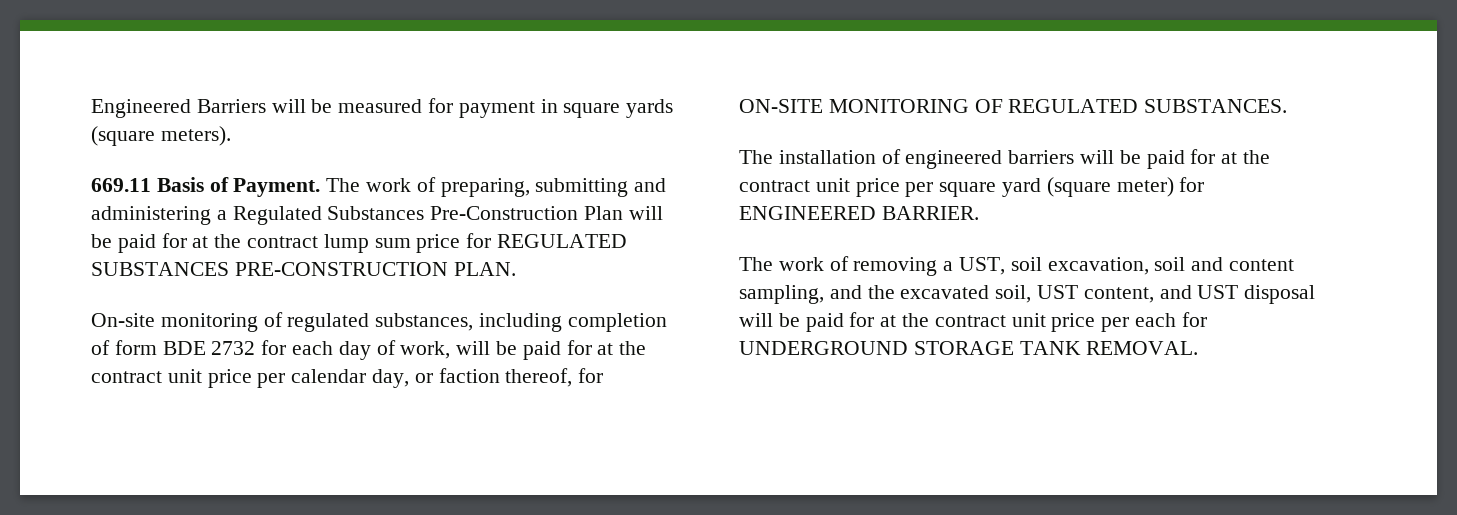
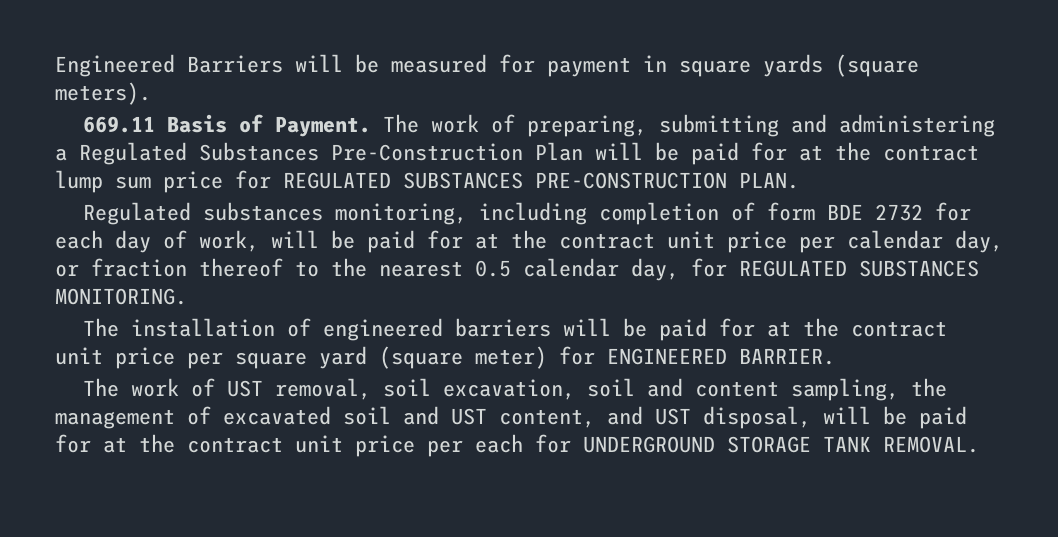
[91,312,474,332] On-site monitoring of regulated substances, -> [83,202,468,225] Regulated substances monitoring,
[438,368,604,387] [739,99,1288,113] faction thereof, for ON-SITE MONITORING OF REGULATED SUBSTANCES. -> [91,258,979,281] [55,288,187,305] fraction thereof to the nearest 0.5 calendar day, for REGULATED SUBSTANCES MONITORING.
[853,257,1006,276] removing a UST, -> [227,378,372,400] UST removal,
[829,285,1032,303] and the excavated soil, -> [911,378,948,397] [55,406,439,429] the management of excavated soil and
[1244,285,1316,304] disposal -> [703,406,811,429] disposal,

